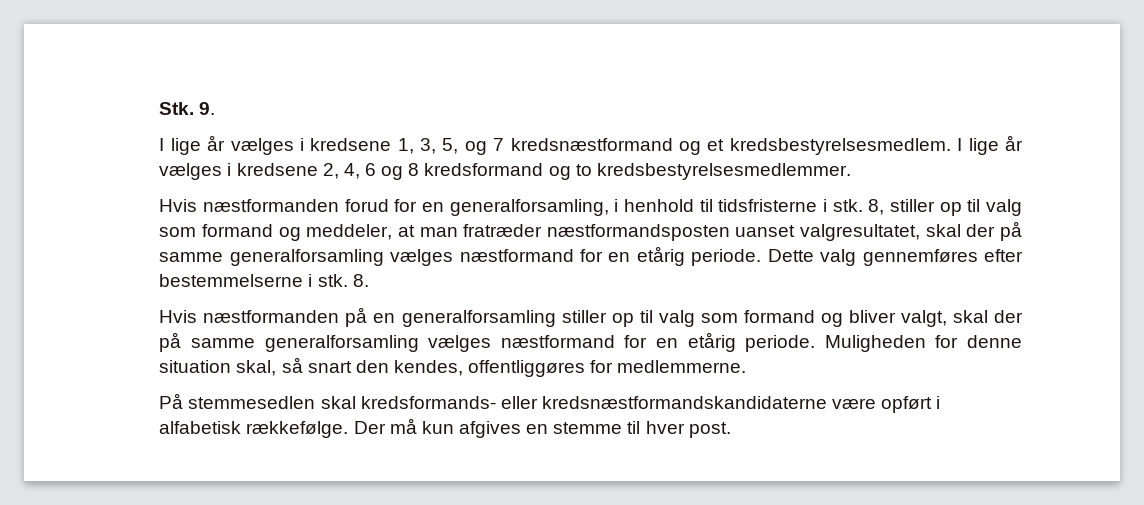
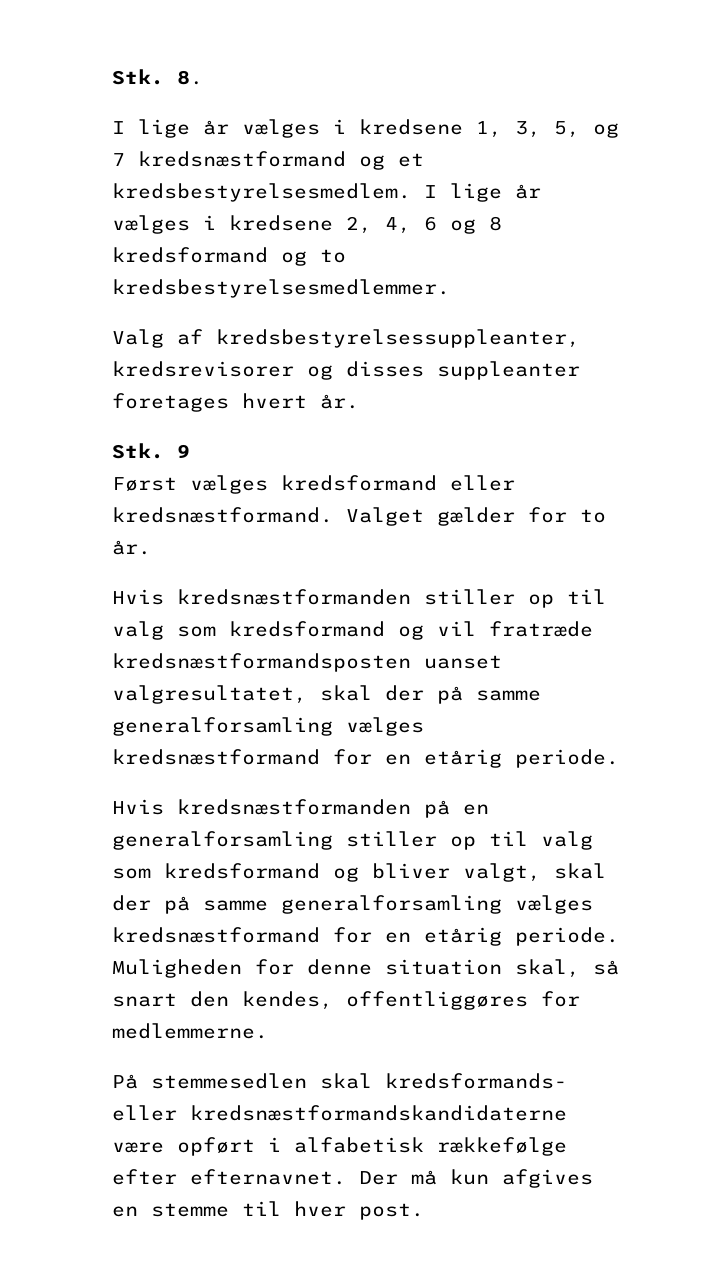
[159,102,216,115] Stk. 9. -> [112,69,204,85] Stk. 8.
[159,199,1022,216] [159,224,730,241] Hvis næstformanden forud for en generalforsamling, i henhold til tidsfristerne i stk. 8, stiller op til valg som formand og meddeler, at man fratræder næstformandsposten -> [112,329,581,348] [112,361,581,380] [112,393,360,412] [112,443,191,459] [112,475,516,494] [112,507,607,526] [112,540,152,555] [112,589,607,608] [112,621,594,640] [112,653,412,672] Valg af kredsbestyrelsessuppleanter, kredsrevisorer og disses suppleanter foretages hvert år. // Stk. 9 // Først vælges kredsformand eller kredsnæstformand. Valget gælder for to år. // Hvis kredsnæstformanden stiller op til valg som kredsformand og vil fratræde kredsnæstformandsposten
[459,246,1024,266] [159,274,369,287] [159,310,340,323] næstformand for en etårig periode. Dette valg gennemføres efter bestemmelserne i stk. 8. // Hvis næstformanden -> [112,749,620,768] [112,799,412,815] kredsnæstformand for en etårig periode. // Hvis kredsnæstformanden
[743,310,815,323] formand -> [164,863,321,879] kredsformand
[500,335,615,348] næstformand -> [112,927,321,943] kredsnæstformand
[246,421,349,438] rækkefølge. -> [437,1137,568,1156] [112,1169,347,1185] rækkefølge efter efternavnet.

